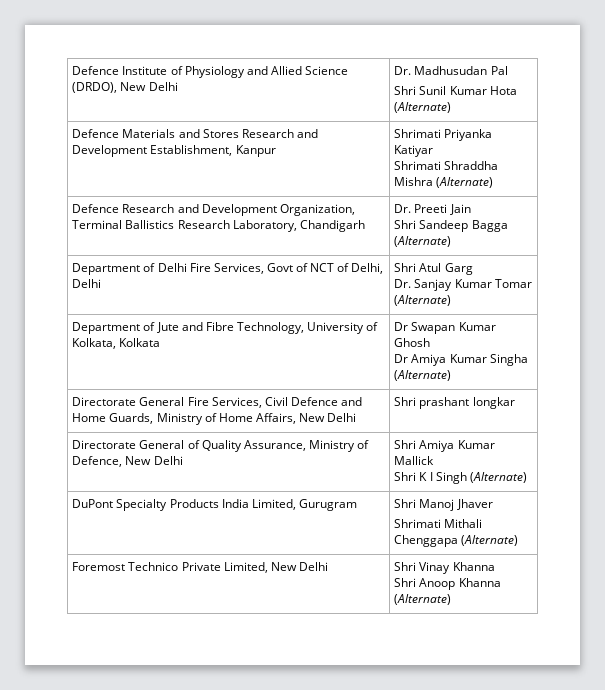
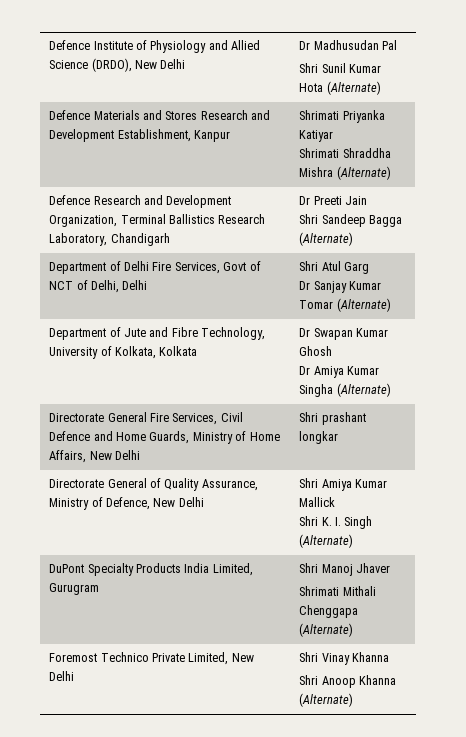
[394,66,412,75] Dr. -> [299,41,311,50] Dr
[394,204,412,213] Dr. -> [299,196,311,205] Dr
[394,279,412,288] Dr. -> [299,281,311,290] Dr
[419,472,433,481] K I -> [321,517,342,526] K. I.

